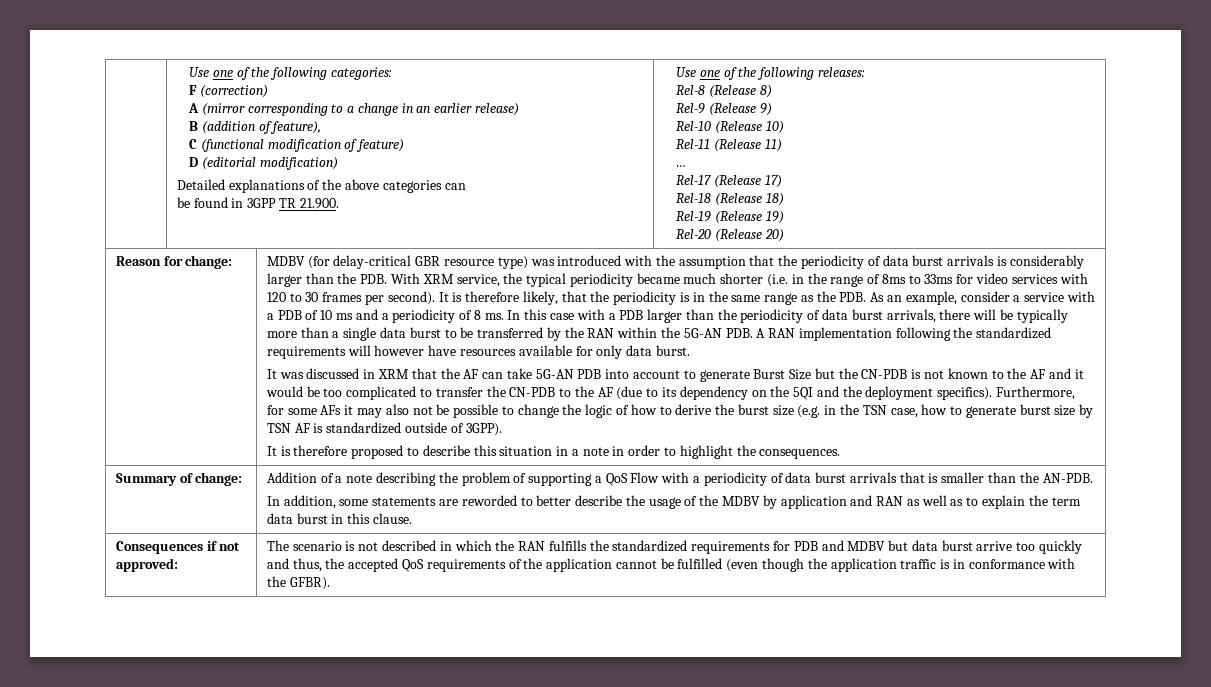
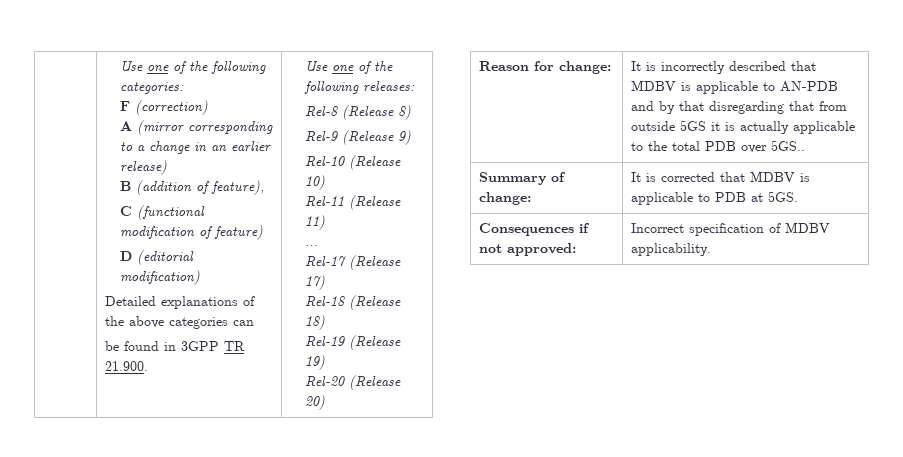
[266,255,1084,269] [266,273,1088,287] [266,291,1095,305] [266,309,1068,323] [266,327,1052,341] [266,345,690,359] [266,368,1084,382] [265,386,1076,400] [266,404,1094,418] [266,422,502,436] [266,445,841,459] [115,472,243,486] [266,472,1093,486] [266,495,1081,509] [266,513,412,524] [115,541,241,554] [115,558,178,572] [266,540,1083,554] [266,558,1076,572] [266,576,330,590] MDBV (for delay-critical GBR resource type) was introduced with the assumption that the periodicity of data burst arrivals is considerably larger than the PDB. With XRM service, the typical periodicity became much shorter (i.e. in the range of 8ms to 33ms for video services with 120 to 30 frames per second). It is therefore likely, that the periodicity is in the same range as the PDB. As an example, consider a service with a PDB of 10 ms and a periodicity of 8 ms. In this case with a PDB larger than the periodicity of data burst arrivals, there will be typically more than a single data burst to be transferred by the RAN within the 5G-AN PDB. A RAN implementation following the standardized requirements will however have resources available for only data burst. // It was discussed in XRM that the AF can take 5G-AN PDB into account to generate Burst Size but the CN-PDB is not known to the AF and it would be too complicated to transfer the CN-PDB to the AF (due to its dependency on the 5QI and the deployment specifics). Furthermore, for some AFs it may also not be possible to change the logic of how to derive the burst size (e.g. in the TSN case, how to generate burst size by TSN AF is standardized outside of 3GPP). // It is therefore proposed to describe this situation in a note in order to highlight the consequences. // Summary of change: | Addition of a note describing the problem of supporting a QoS Flow with a periodicity of data burst arrivals that is smaller than the AN-PDB. // In addition, some statements are reworded to better describe the usage of the MDBV by application and RAN as well as to explain the term data burst in this clause. // Consequences if not approved: | The scenario is not described in which the RAN fulfills the standardized requirements for PDB and MDBV but data burst arrive too quickly and thus, the accepted QoS requirements of the application cannot be fulfilled (even though the application traffic is in conformance with the GFBR). -> [630,61,816,74] [630,80,838,94] [630,101,847,114] [630,120,855,134] [630,140,805,153] [478,172,566,185] [478,192,531,205] [630,171,810,182] [630,191,798,205] [478,223,590,236] [478,243,576,256] [630,222,830,236] [630,243,711,256] It is incorrectly described that MDBV is applicable to AN-PDB and by that disregarding that from outside 5GS it is actually applicable to the total PDB over 5GS.. // Summary of change: | It is corrected that MDBV is applicable to PDB at 5GS. // Consequences if not approved: | Incorrect specification of MDBV applicability.

